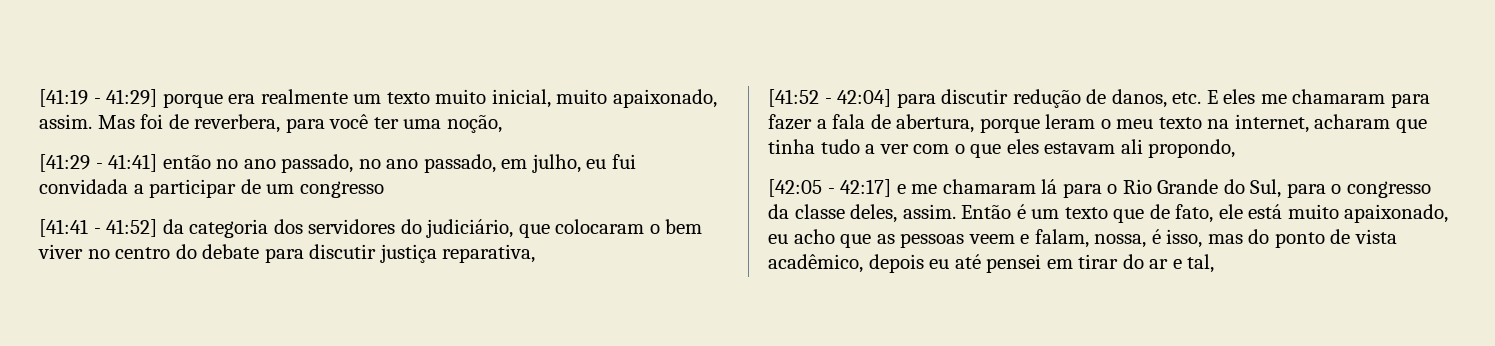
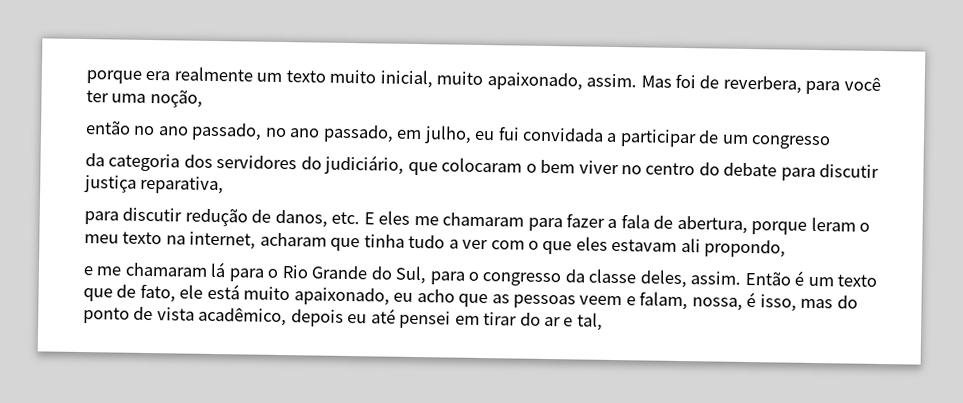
[39,89,158,107] [41:19 - 41:29] -> (86, 77) none
[39,154,158,172] [41:29 - 41:41] -> (203, 98) none
[39,219,158,237] [41:41 - 41:52] -> (832, 142) none
[768,89,892,107] [41:52 - 42:04] -> (225, 185) none
[768,179,892,197] [42:05 - 42:17] -> (787, 248) none

